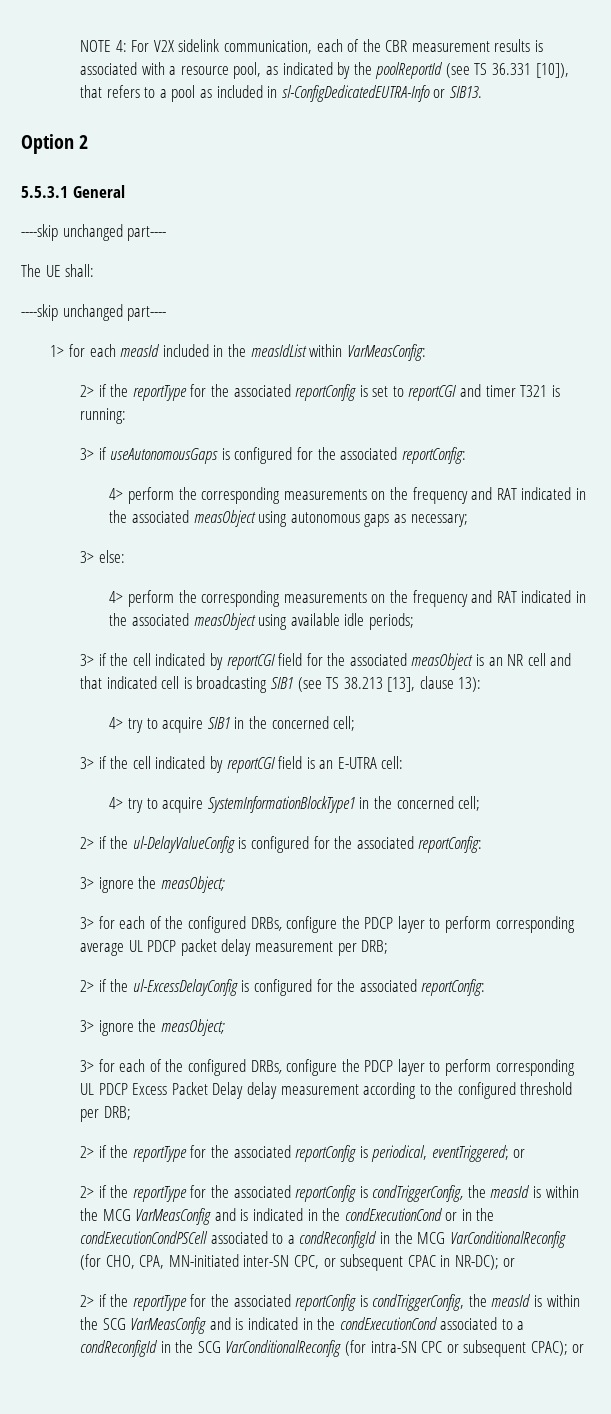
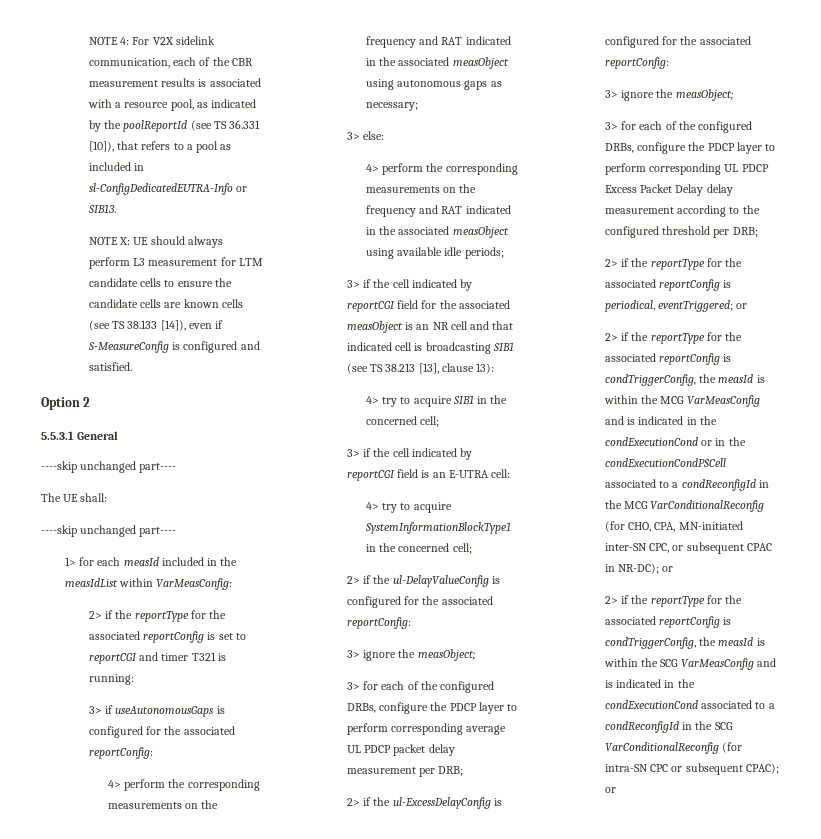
(482, 92) none -> [88,236,223,248] [88,257,263,269] [88,278,232,287] [88,299,243,308] [88,320,224,331] [87,341,260,353] [88,362,132,371] // NOTE X: UE should always perform L3 measurement for LTM candidate cells to ensure the candidate cells are known cells (see TS 38.133 [14]), even if S-MeasureConfig is configured and satisfied.

